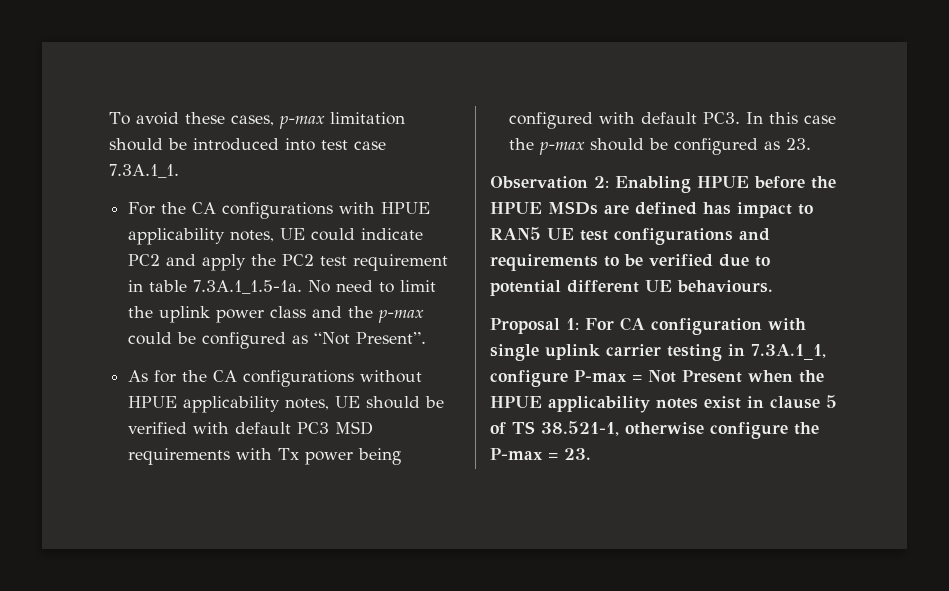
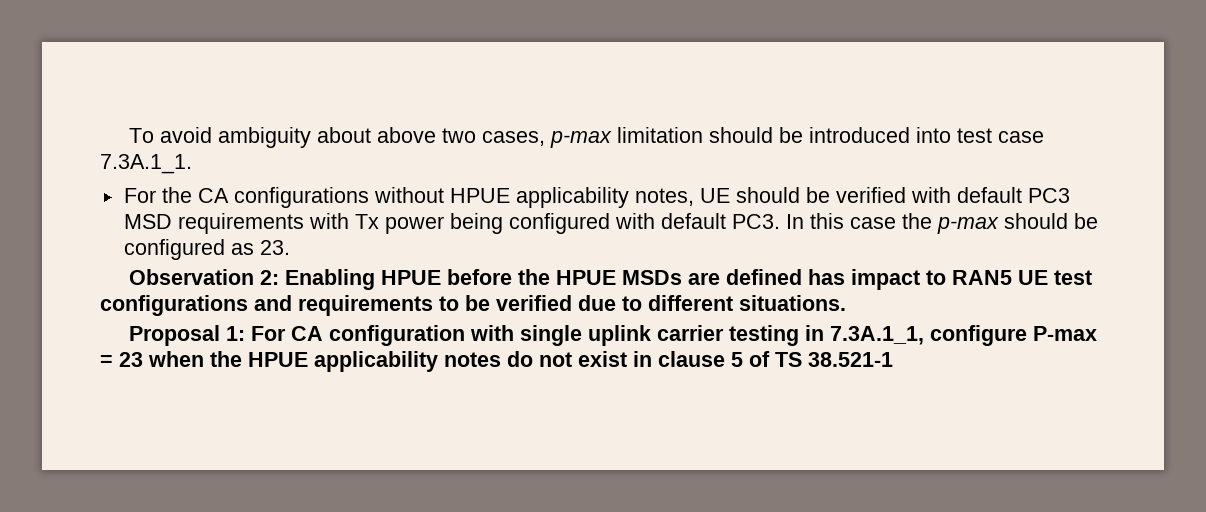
[184,112,225,124] these -> [218,127,477,148] ambiguity about above two
[339,202,431,214] [128,228,424,245] [128,254,449,271] [128,280,437,294] [128,306,425,323] [128,332,427,349] [128,370,355,387] with HPUE applicability notes, UE could indicate PC2 and apply the PC2 test requirement in table 7.3A.1_1.5-1a. No need to limit the uplink power class and the p-max could be configured as “Not Present”. // As for the CA configurations -> (369, 197) none
[490,280,773,296] potential different UE behaviours. -> [648,295,846,311] different situations.
[648,370,742,383] Not Present -> [119,352,143,367] 23
(698, 403) none -> [507,351,572,367] do not
[541,421,819,439] [490,448,591,460] 38.521-1, otherwise configure the P-max = 23. -> [808,352,893,367] 38.521-1

